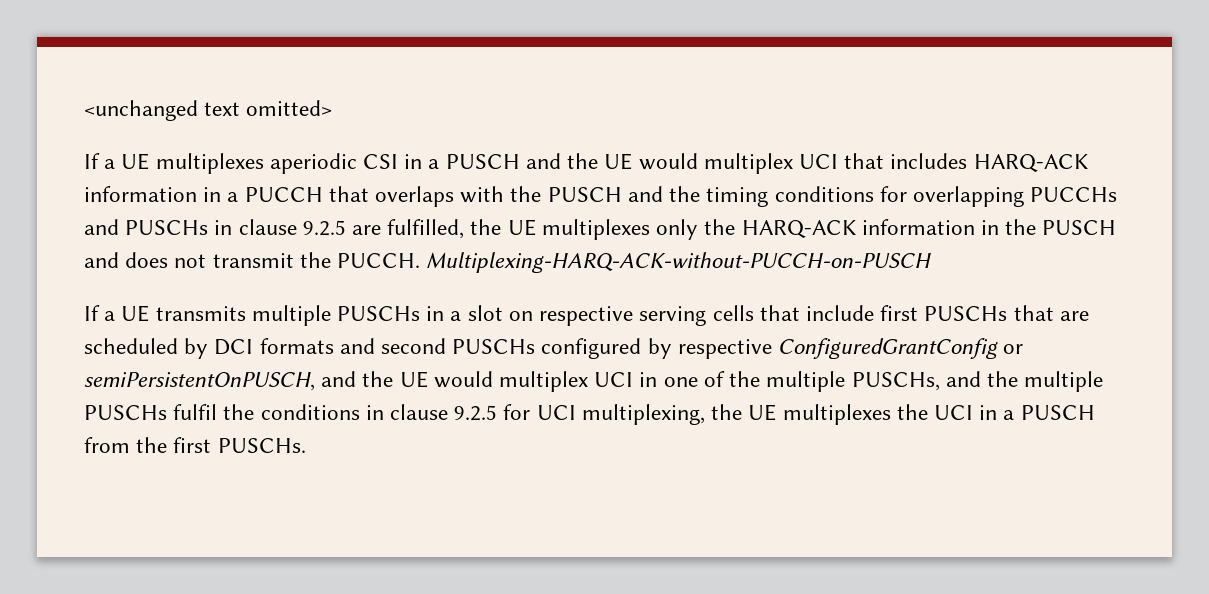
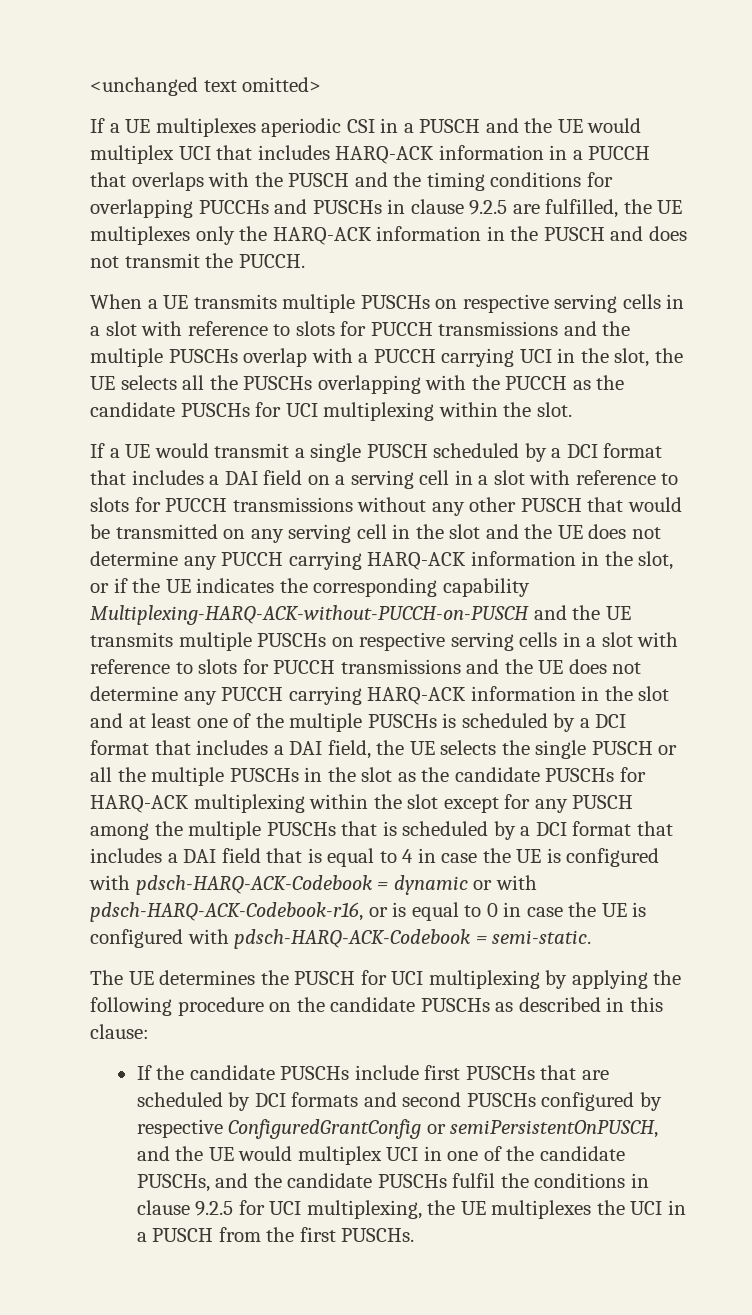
[426,252,932,273] [84,305,100,321] Multiplexing-HARQ-ACK-without-PUCCH-on-PUSCH // If -> [90,294,142,309] // When
[426,305,800,326] in a slot on respective serving cells that -> [435,294,685,313] [90,321,631,336] [90,348,683,367] [90,375,625,394] [90,402,572,421] [90,443,663,462] [90,470,679,489] [90,497,682,516] [90,524,661,543] [90,551,674,570] [90,578,530,597] [90,605,631,625] [90,632,679,651] [90,659,642,674] [90,686,670,705] [90,713,627,732] [90,740,678,759] [90,767,646,786] [90,794,634,813] [90,821,673,840] [90,848,660,867] [89,875,537,895] [90,902,647,922] [90,929,592,949] [90,970,682,989] [90,997,663,1016] [90,1024,149,1039] [136,1065,350,1080] on respective serving cells in a slot with reference to slots for PUCCH transmissions and the multiple PUSCHs overlap with a PUCCH carrying UCI in the slot, the UE selects all the PUSCHs overlapping with the PUCCH as the candidate PUSCHs for UCI multiplexing within the slot. // If a UE would transmit a single PUSCH scheduled by a DCI format that includes a DAI field on a serving cell in a slot with reference to slots for PUCCH transmissions without any other PUSCH that would be transmitted on any serving cell in the slot and the UE does not determine any PUCCH carrying HARQ-ACK information in the slot, or if the UE indicates the corresponding capability Multiplexing-HARQ-ACK-without-PUCCH-on-PUSCH and the UE transmits multiple PUSCHs on respective serving cells in a slot with reference to slots for PUCCH transmissions and the UE does not determine any PUCCH carrying HARQ-ACK information in the slot and at least one of the multiple PUSCHs is scheduled by a DCI format that includes a DAI field, the UE selects the single PUSCH or all the multiple PUSCHs in the slot as the candidate PUSCHs for HARQ-ACK multiplexing within the slot except for any PUSCH among the multiple PUSCHs that is scheduled by a DCI format that includes a DAI field that is equal to 4 in case the UE is configured with pdsch-HARQ-ACK-Codebook = dynamic or with pdsch-HARQ-ACK-Codebook-r16, or is equal to 0 in case the UE is configured with pdsch-HARQ-ACK-Codebook = semi-static. // The UE determines the PUSCH for UCI multiplexing by applying the following procedure on the candidate PUSCHs as described in this clause: // If the candidate PUSCHs
[766,371,846,392] multiple -> [539,1146,625,1161] candidate
[1024,371,1104,392] multiple -> [287,1173,373,1188] candidate

